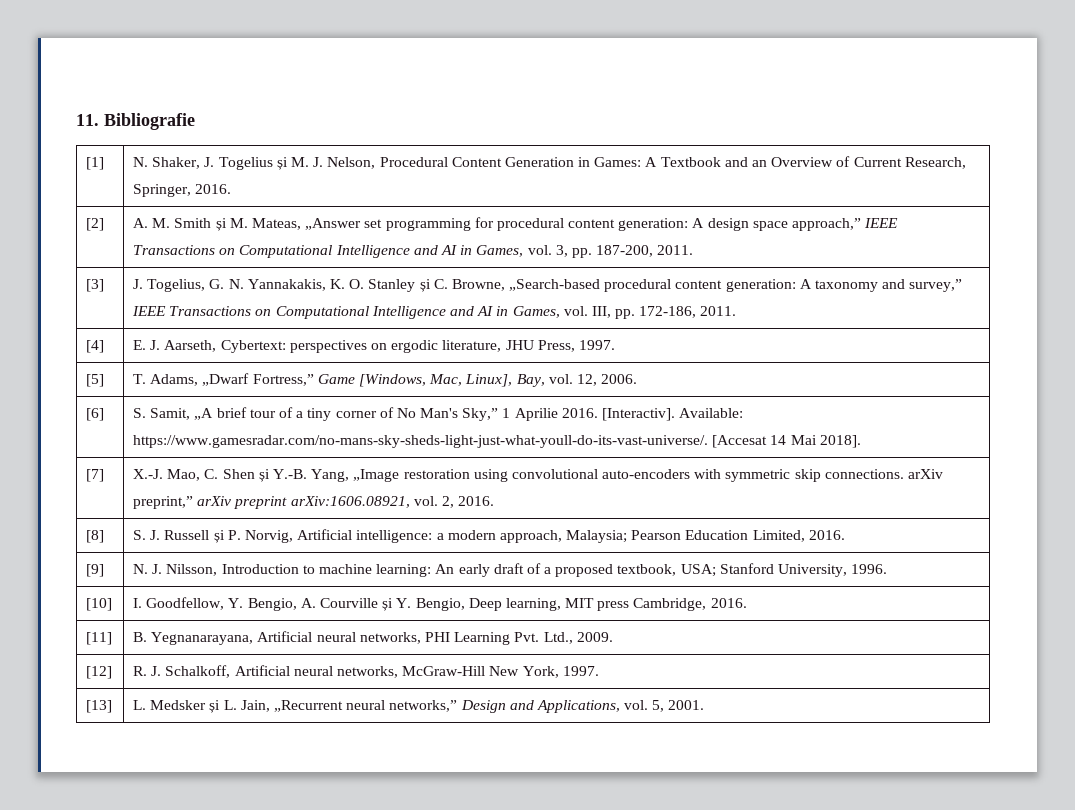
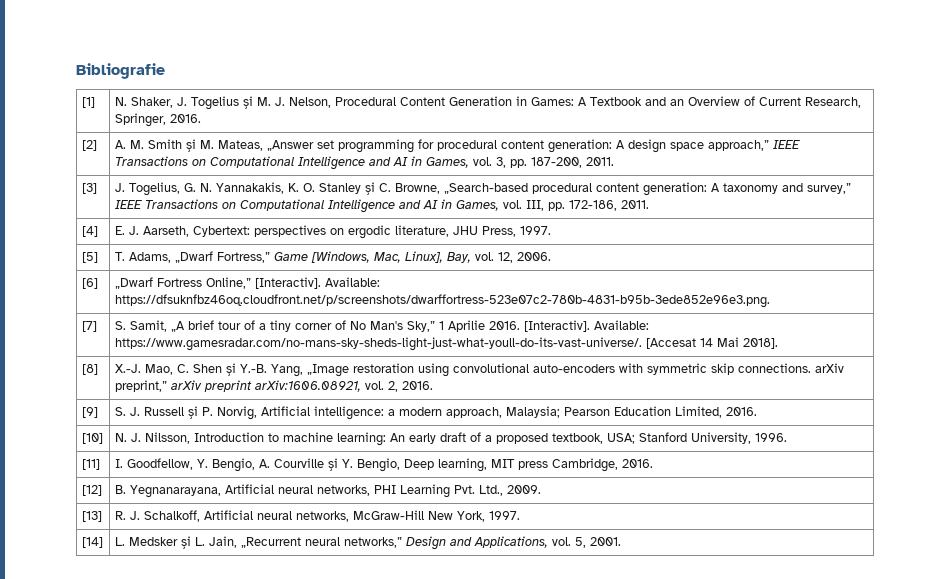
[76,114,99,126] 11. -> (76, 71) none
(105, 414) none -> [114,277,380,289] [114,294,770,308] [81,321,97,332] | „Dwarf Fortress Online,” [Interactiv]. Available: https://dfsuknfbz46oq.cloudfront.net/p/screenshots/dwarffortress-523e07c2-780b-4831-b95b-3ede852e96e3.png. // [7]
[86,469,105,482] [7] -> [81,364,98,375] [8]
[86,530,105,543] [8] -> [81,407,98,418] [9]
[86,564,105,577] [9] -> [81,433,103,444] [10]
[86,598,113,611] [10] -> [81,459,100,470] [11]
[86,632,113,645] [11] -> [81,485,102,496] [12]
[86,666,113,679] [12] -> [81,511,102,522] [13]
[86,700,113,713] [13] -> [81,537,103,548] [14]

